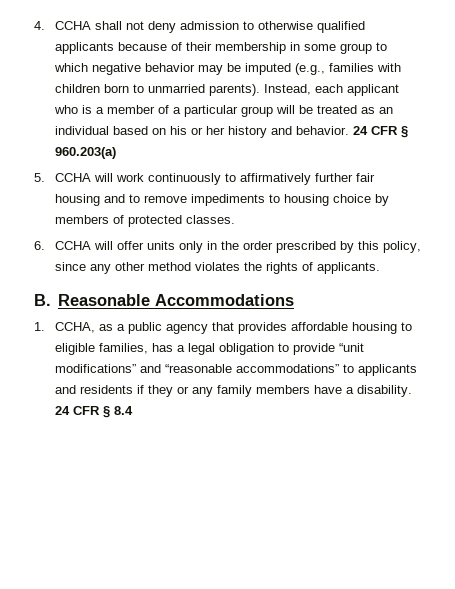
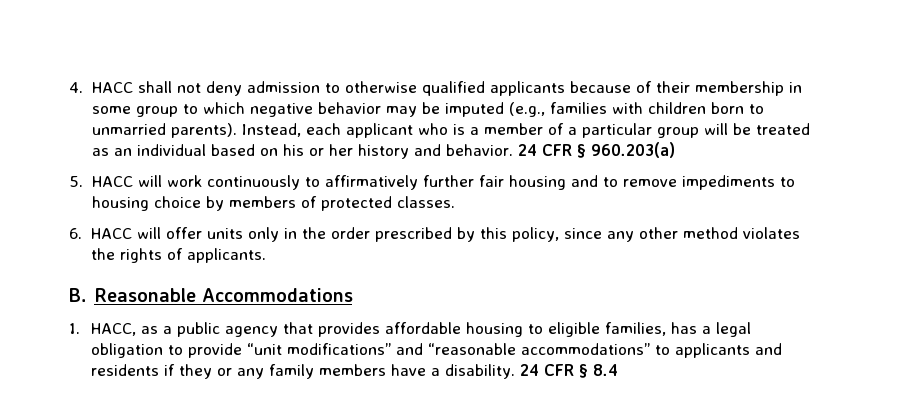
[54,21,91,30] CCHA -> [91,82,133,93] HACC
[54,173,91,182] CCHA -> [91,176,133,187] HACC
[54,241,91,250] CCHA -> [91,228,133,239] HACC
[54,322,95,333] CCHA, -> [91,323,137,336] HACC,

